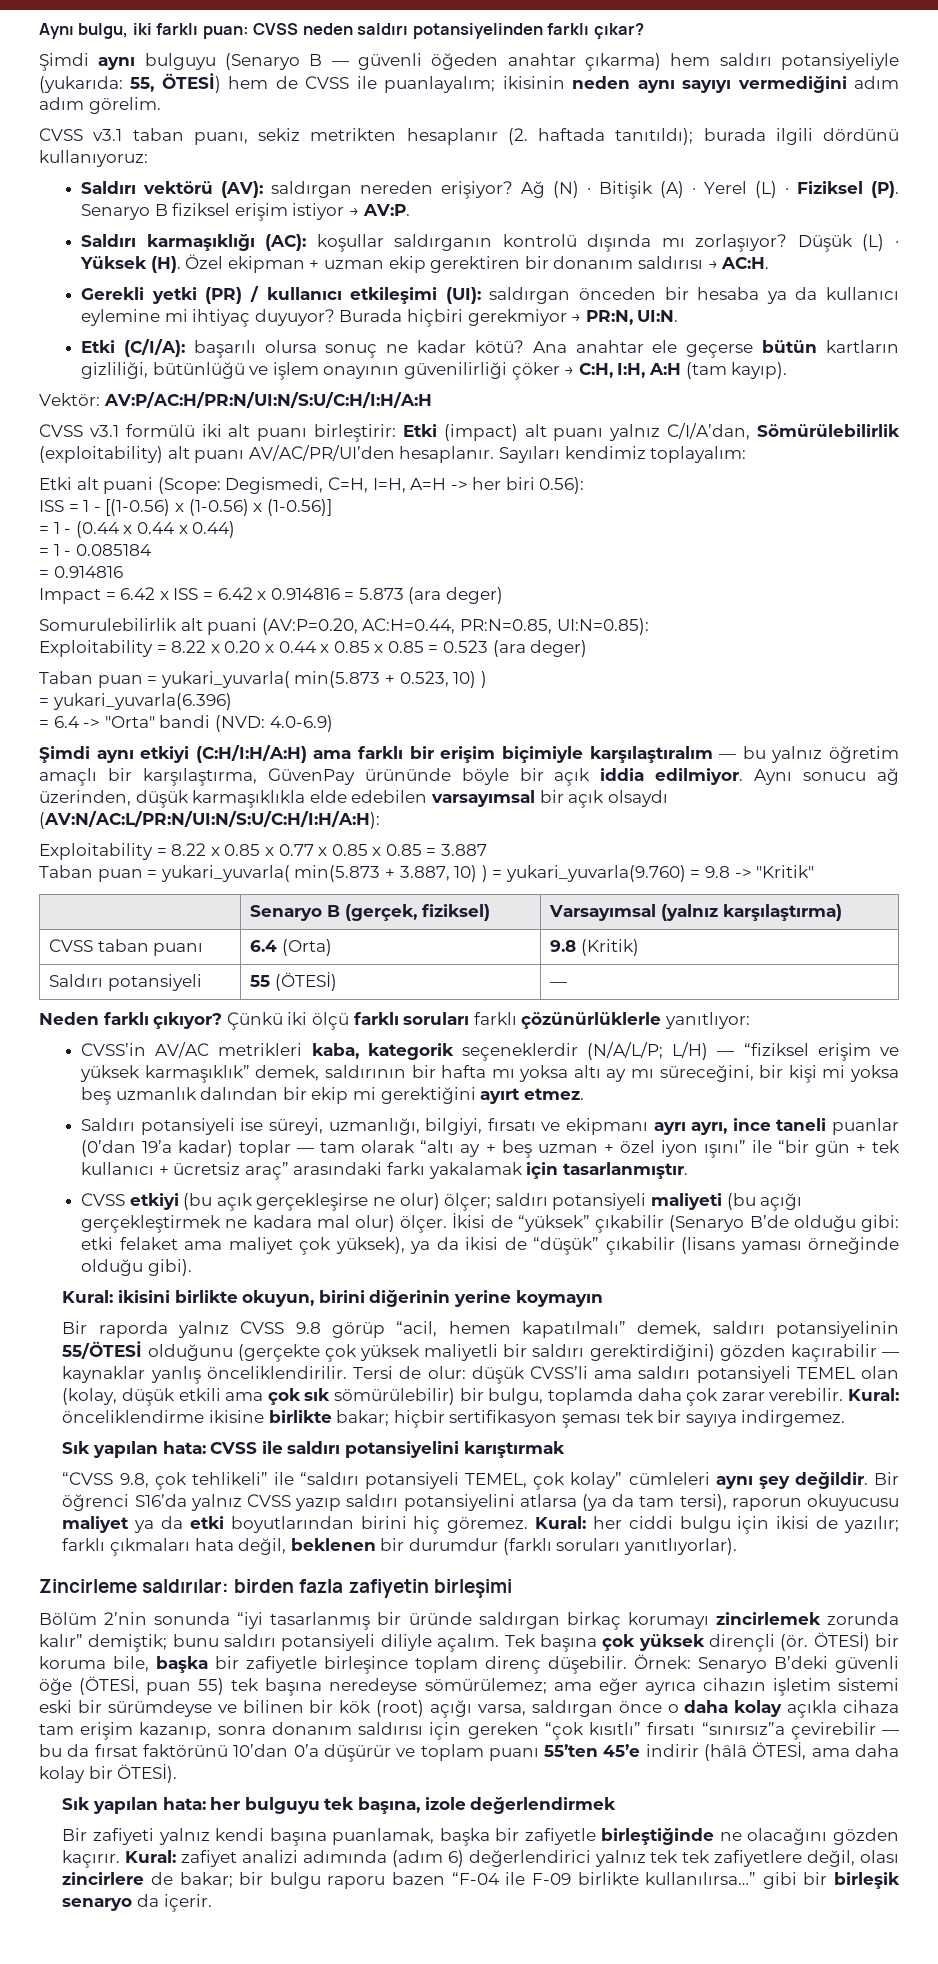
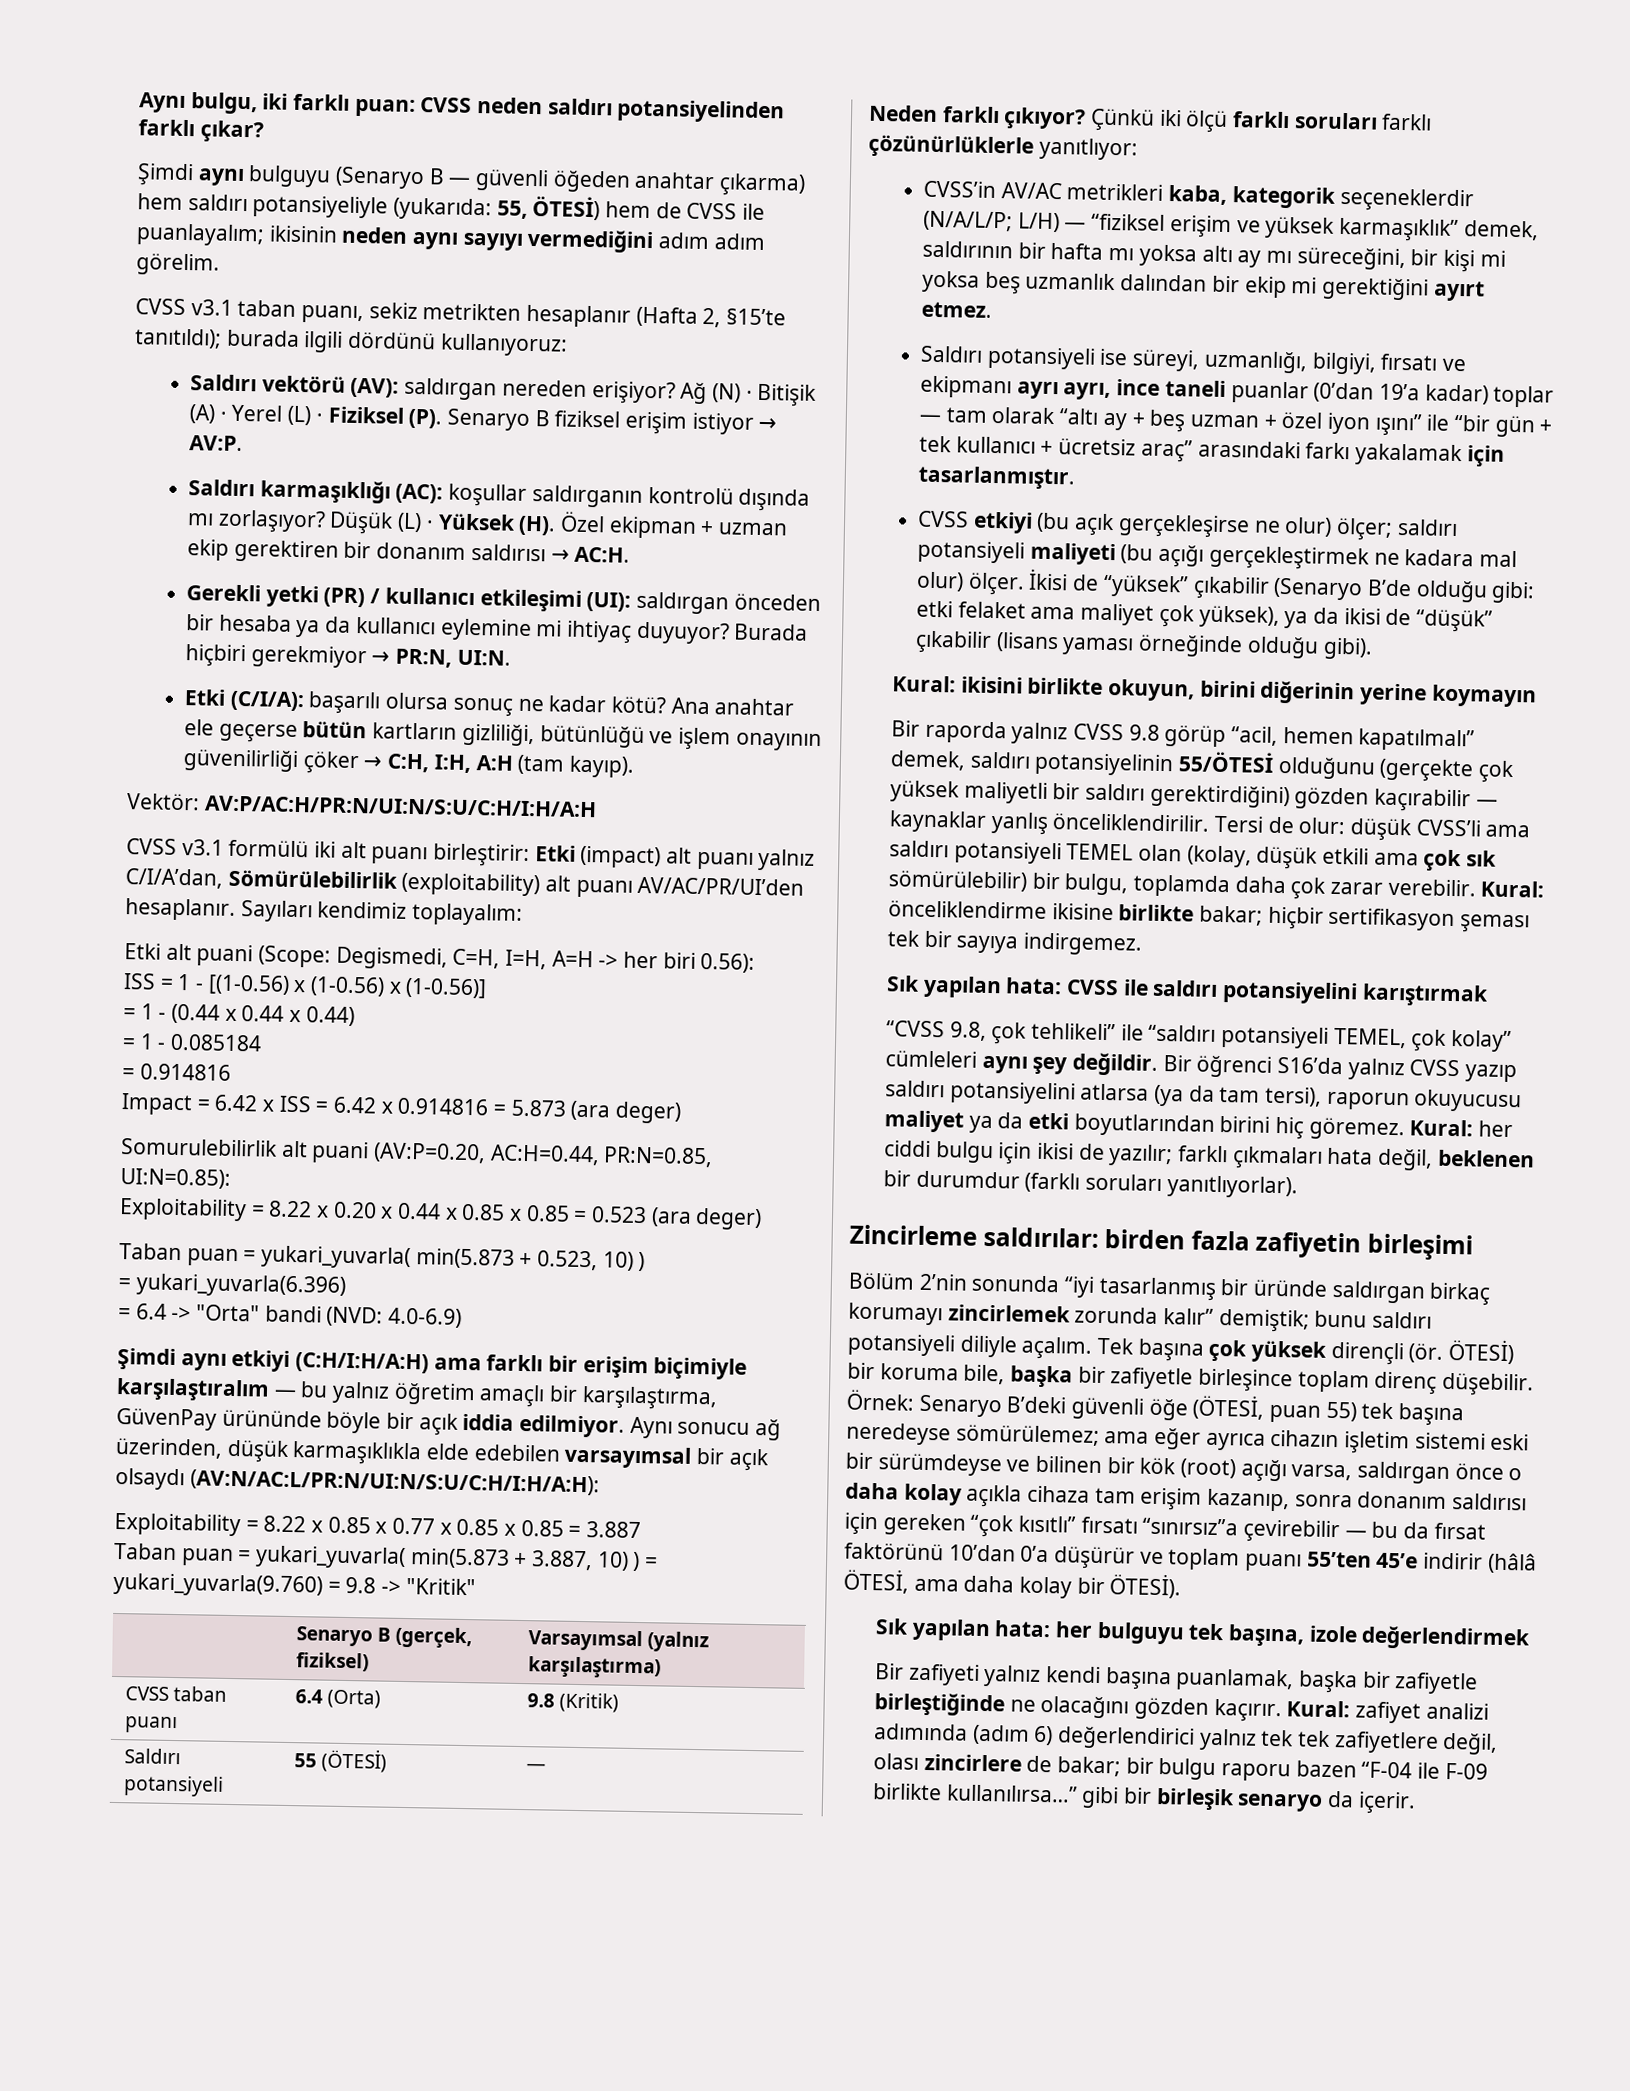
[507,128,605,145] (2. haftada -> [635,306,787,328] (Hafta 2, §15’te

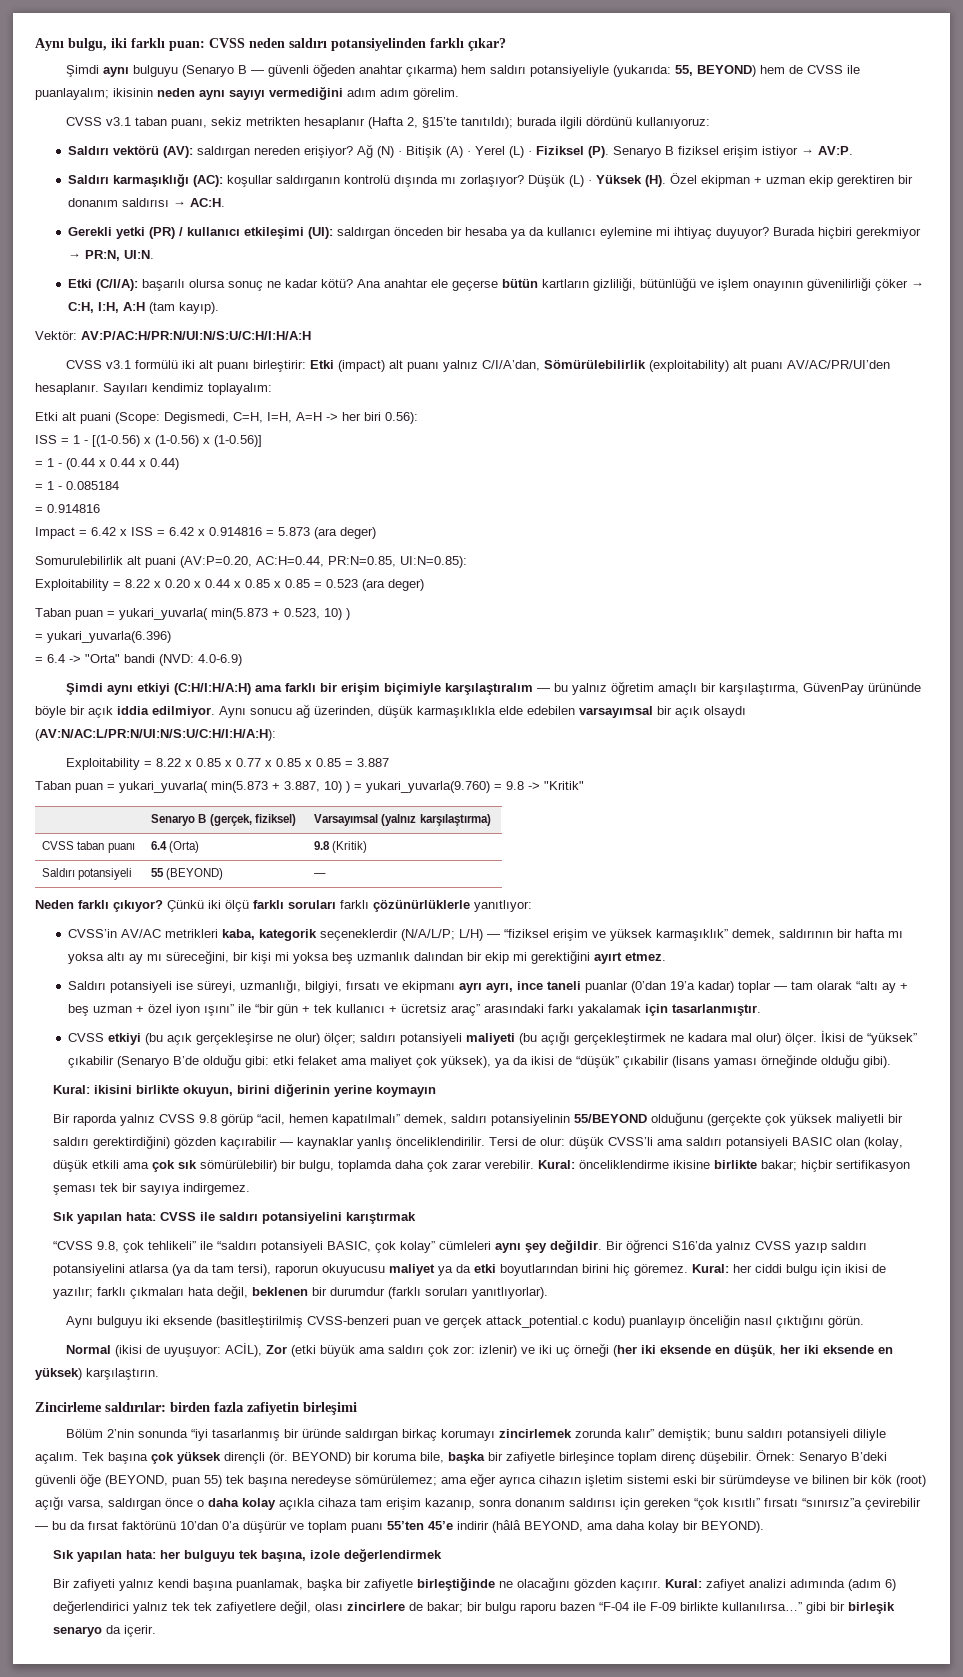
[532,195,601,221] ÖTESİ) -> [697,65,757,77] BEYOND)
[320,1748,387,1773] (ÖTESİ) -> [166,868,224,880] (BEYOND)
[1178,751,1275,773] 55/ÖTESİ -> [574,1114,648,1123] 55/BEYOND
[1066,843,1134,861] TEMEL -> [792,1137,833,1146] BASIC
[1333,1027,1407,1049] TEMEL, -> [327,1241,372,1252] BASIC,
(1298, 1187) none -> [66,1314,865,1328] [66,1343,894,1357] [35,1367,159,1380] // Aynı bulguyu iki eksende (basitleştirilmiş CVSS-benzeri puan ve gerçek attack_potential.c kodu) puanlayıp önceliğin nasıl çıktığını görün. // Normal (ikisi de uyuşuyor: ACİL), Zor (etki büyük ama saldırı çok zor: izlenir) ve iki uç örneği (her iki eksende en düşük, her iki eksende en yüksek) karşılaştırın.
[1448,1338,1516,1365] ÖTESİ) -> [292,1452,351,1464] BEYOND)
[1192,1394,1266,1420] (ÖTESİ, -> [105,1475,168,1487] (BEYOND,
[843,1568,909,1594] ÖTESİ, -> [524,1521,583,1532] BEYOND,
[1109,1573,1182,1599] ÖTESİ). -> [701,1521,764,1533] BEYOND).

